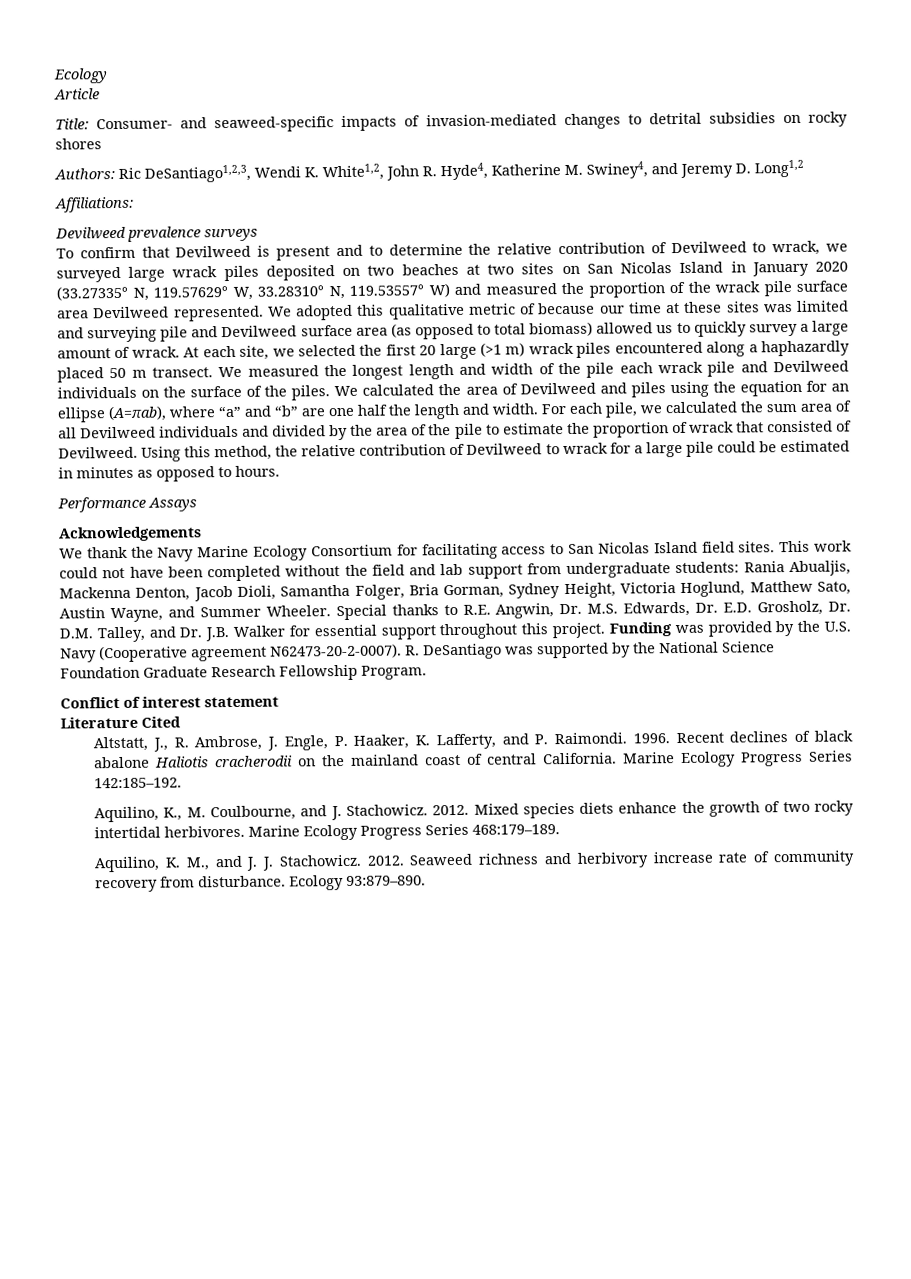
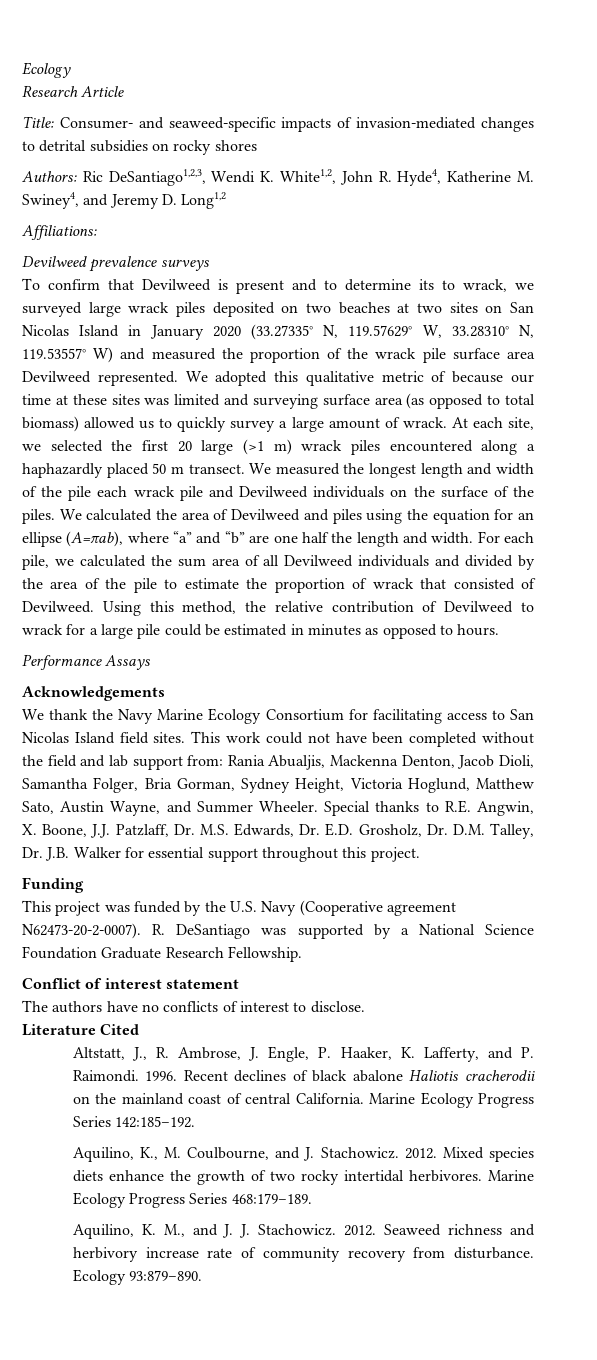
(108, 76) none -> [22,85,78,97] Research
[468,241,747,255] the relative contribution of Devilweed -> [419,279,434,290] its
[160,325,298,342] pile and Devilweed -> (318, 401) none
[526,561,740,579] from undergraduate students: -> [187,755,224,766] from:
(555, 611) none -> [22,824,169,838] X. Boone, J.J. Patzlaff,
[148,626,176,638] and -> (535, 831) none
(606, 630) none -> (420, 854) //
[674,621,772,637] was provided -> [22,900,181,916] // This project was funded
[633,642,656,654] the -> [400,928,409,935] a
[279,664,427,681] Fellowship Program. -> [227,946,302,962] Fellowship.
(279, 702) none -> [22,1000,365,1013] // The authors have no conflicts of interest to disclose.

